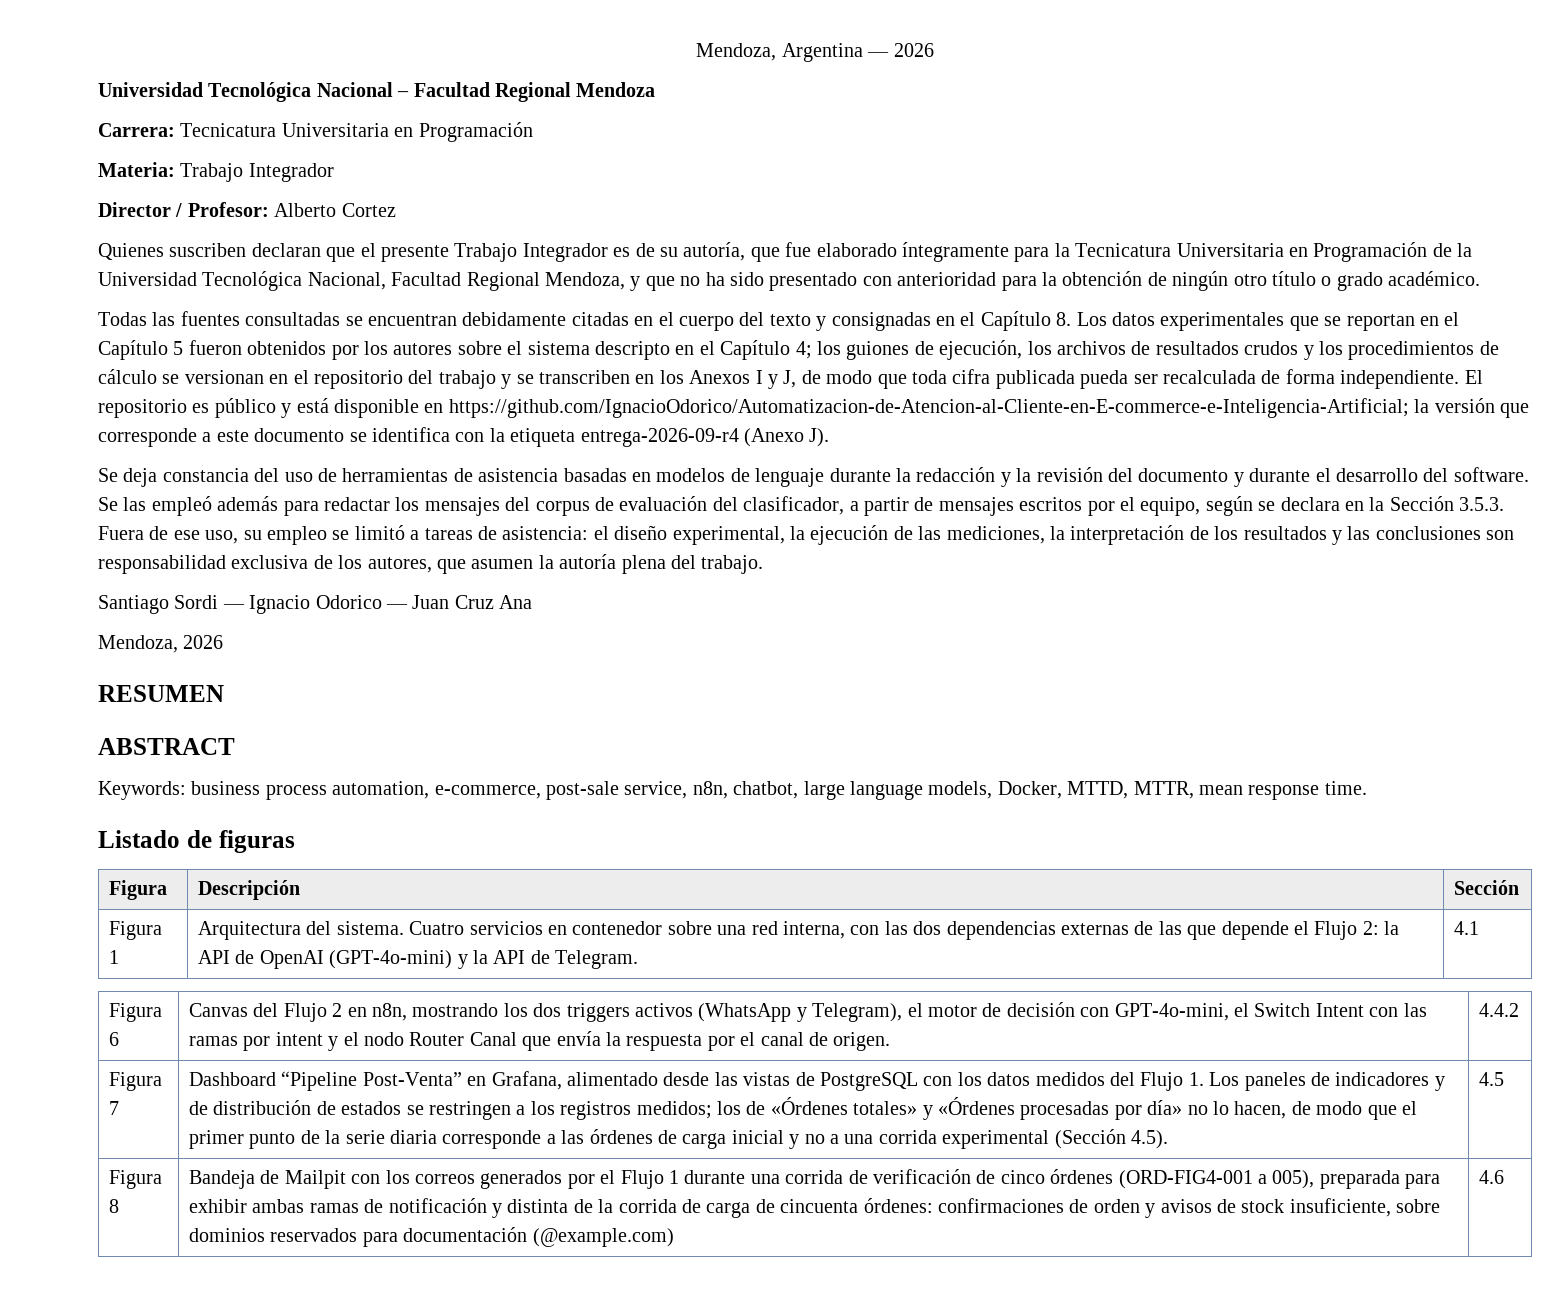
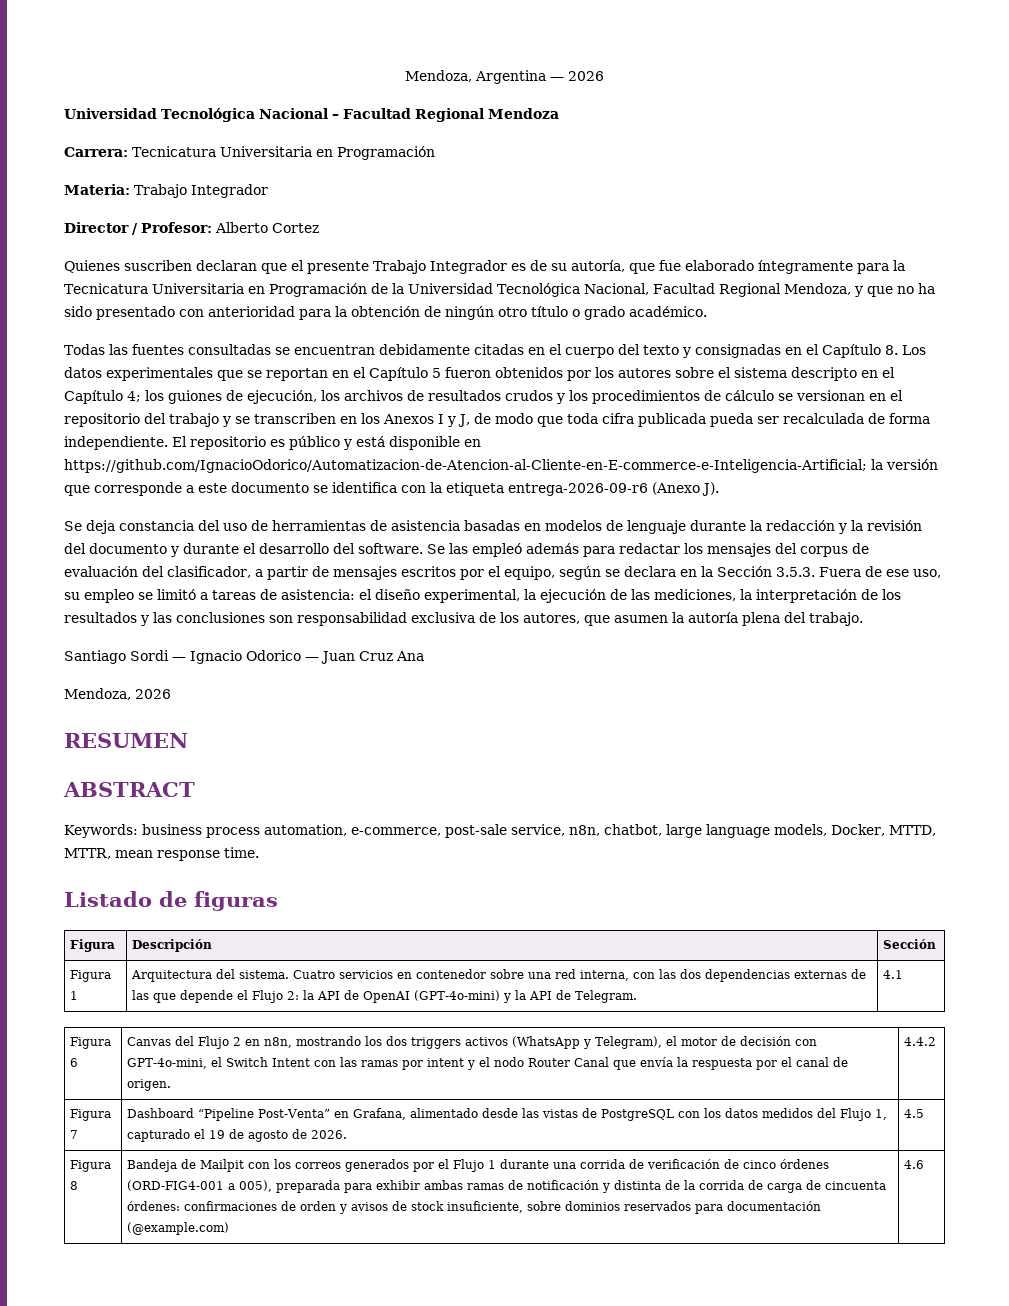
[580,428,739,447] entrega-2026-09-r4 -> [508,483,648,496] entrega-2026-09-r6
[1188,1072,1445,1091] [188,1097,1417,1120] [188,1129,1168,1149] 1. Los paneles de indicadores y de distribución de estados se restringen a los registros medidos; los de «Órdenes totales» y «Órdenes procesadas por día» no lo hacen, de modo que el primer punto de la serie diaria corresponde a las órdenes de carga inicial y no a una corrida experimental (Sección 4.5). -> [875,1109,888,1120] [127,1129,348,1142] 1, capturado el 19 de agosto de 2026.

